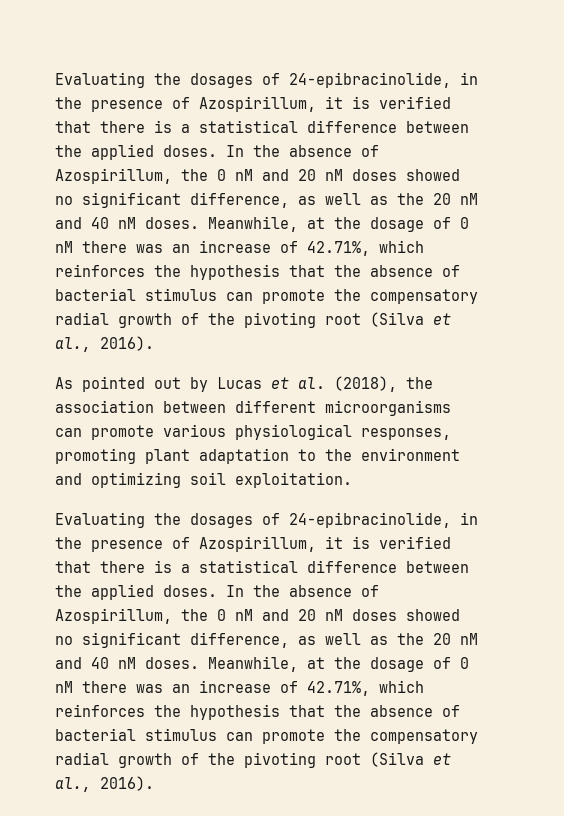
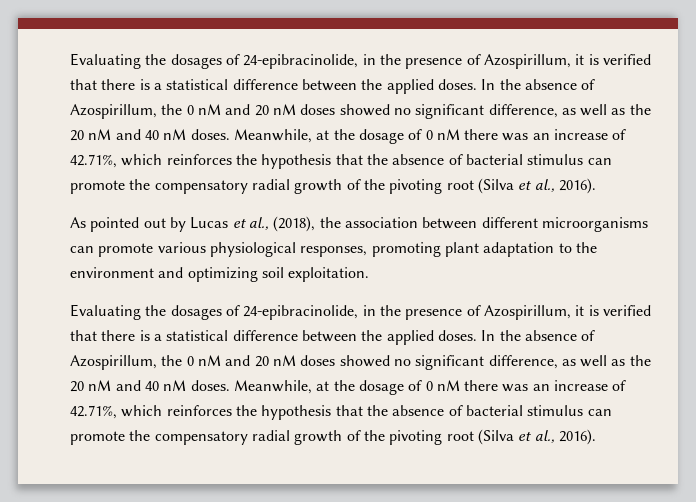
[298,377,325,389] al. -> [248,217,269,230] al.,

